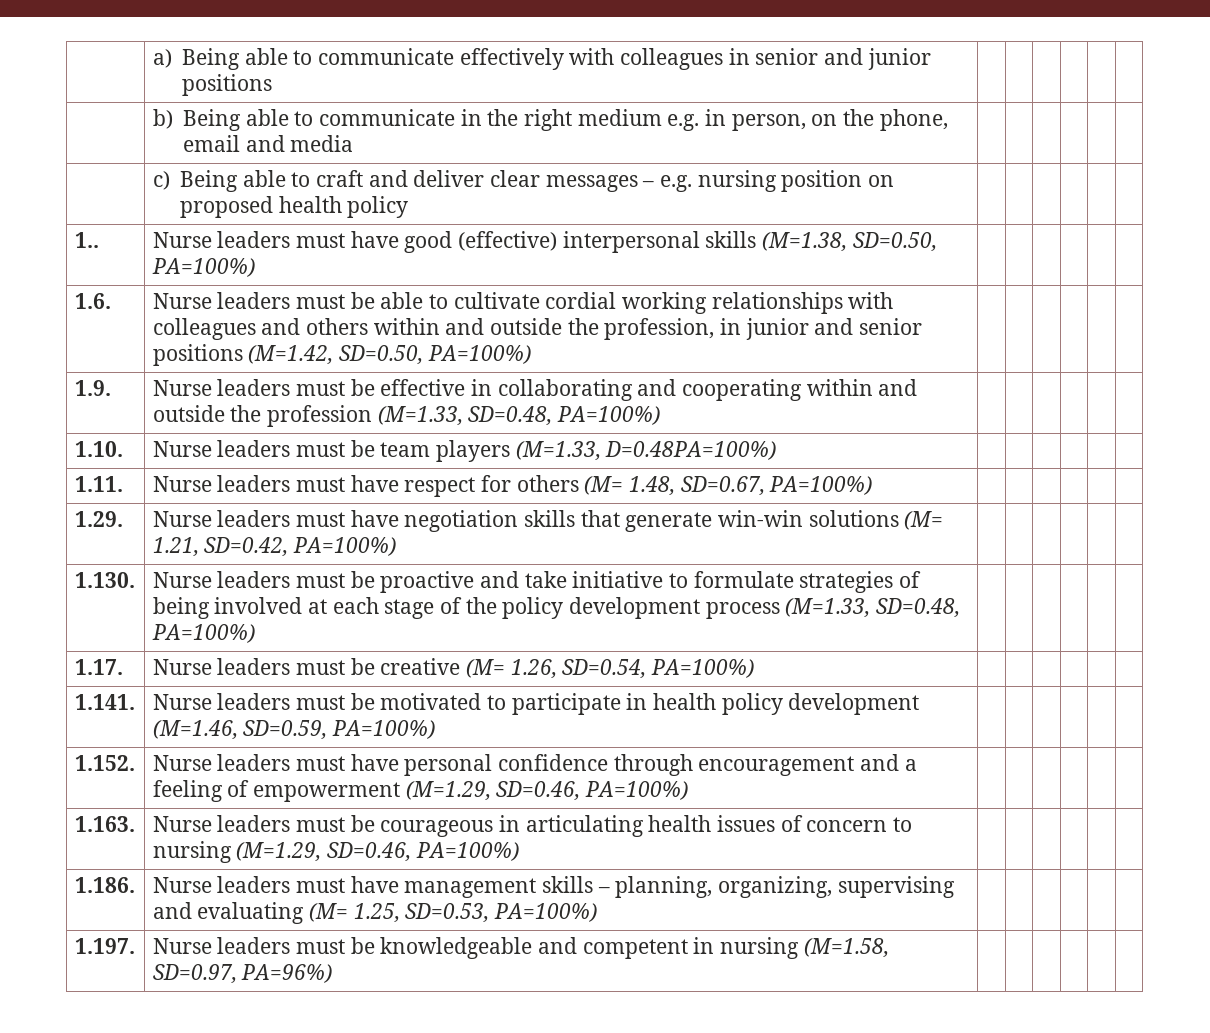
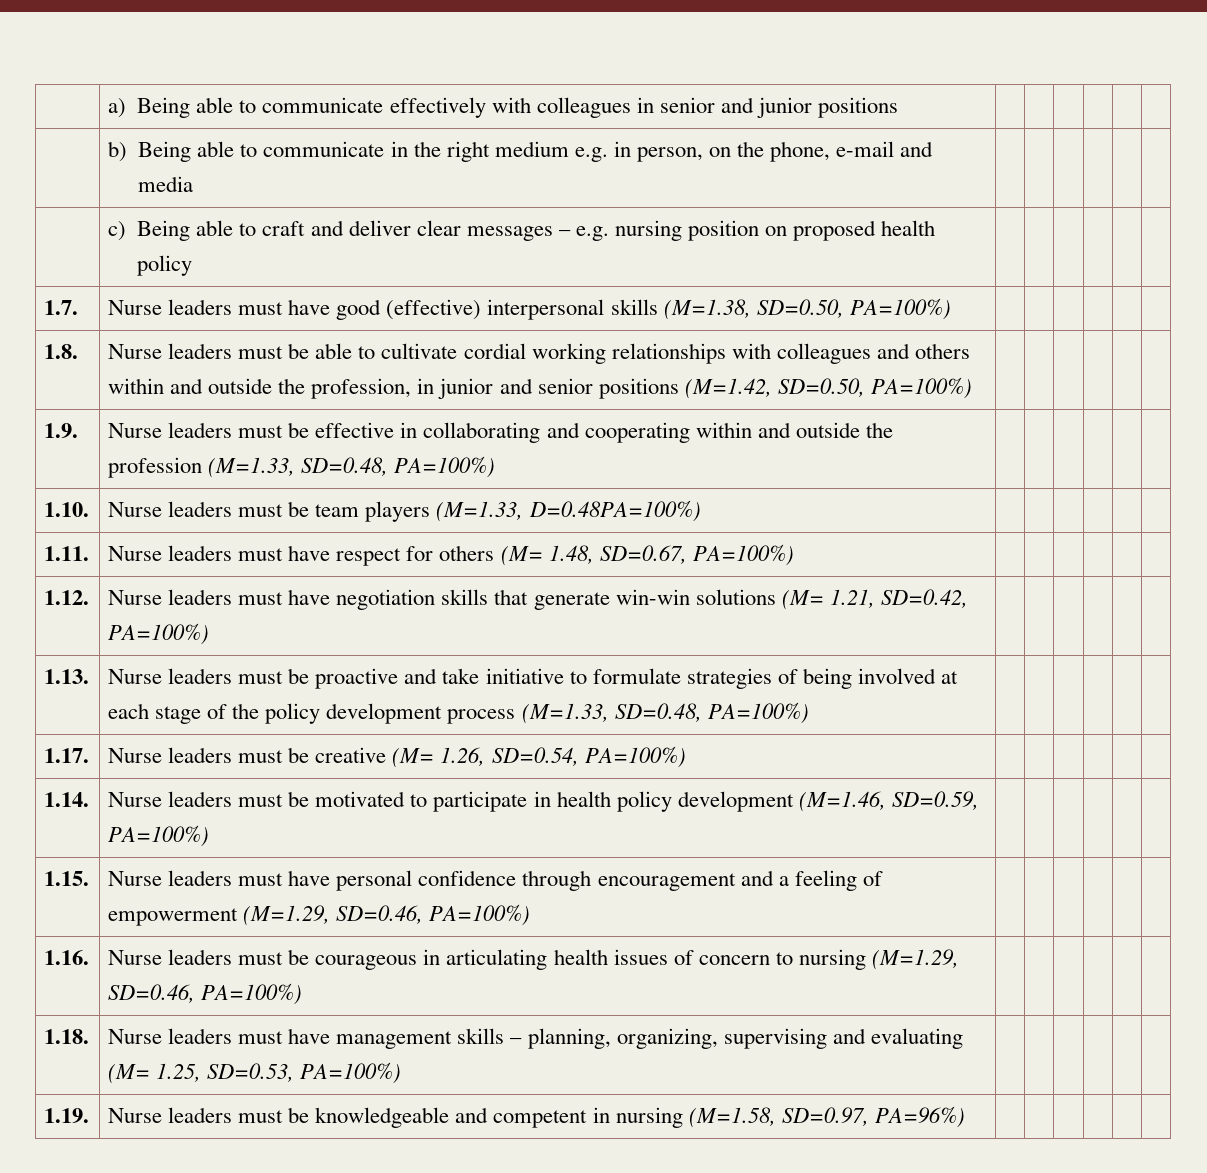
[183,135,241,152] email -> [836,141,895,157] e-mail
[74,232,99,248] 1.. -> [44,300,79,315] 1.7.
[74,293,111,309] 1.6. -> [44,344,79,359] 1.8.
[74,511,123,527] 1.29. -> [44,590,90,605] 1.12.
[74,572,135,588] 1.130. -> [44,669,90,684] 1.13.
[74,694,135,710] 1.141. -> [44,792,90,807] 1.14.
[74,755,135,771] 1.152. -> [44,871,90,886] 1.15.
[74,816,135,832] 1.163. -> [44,950,90,965] 1.16.
[74,877,135,893] 1.186. -> [44,1029,90,1044] 1.18.
[74,938,135,954] 1.197. -> [44,1108,90,1123] 1.19.

